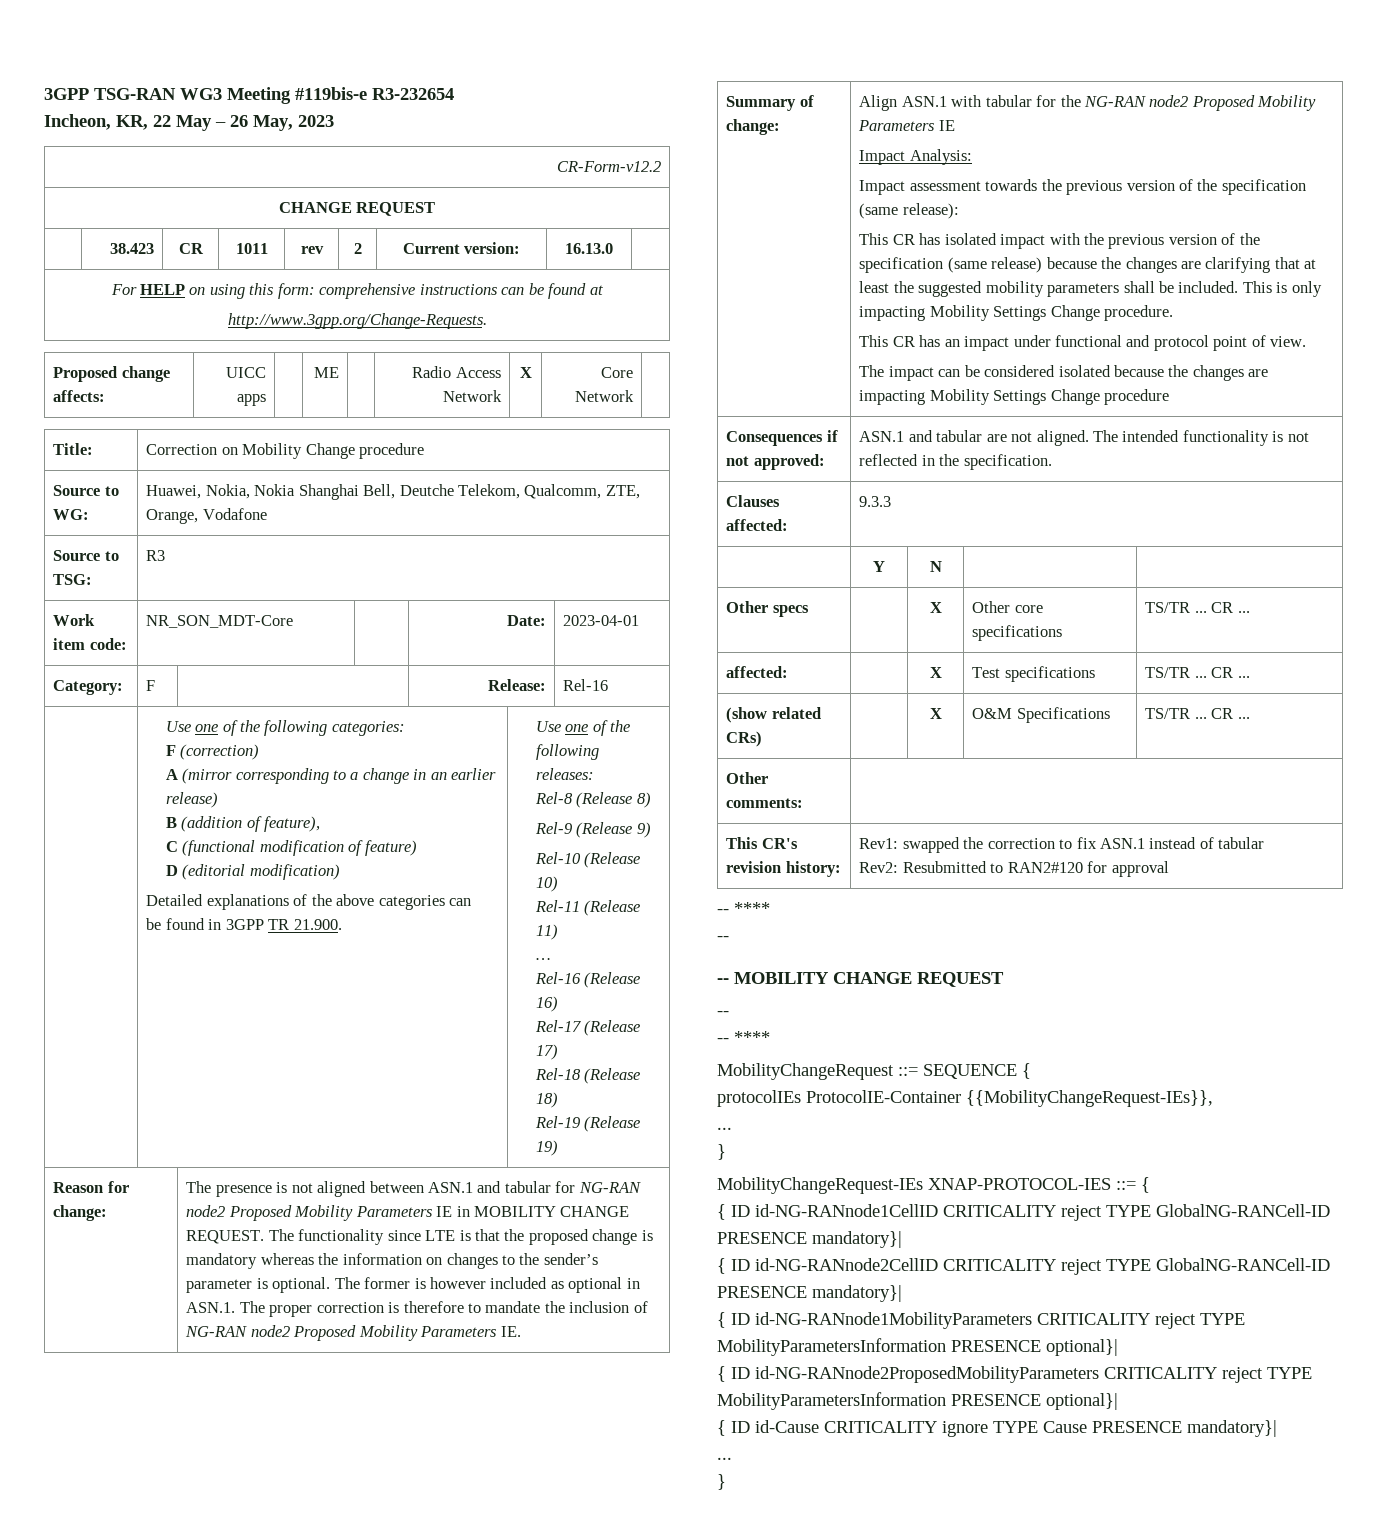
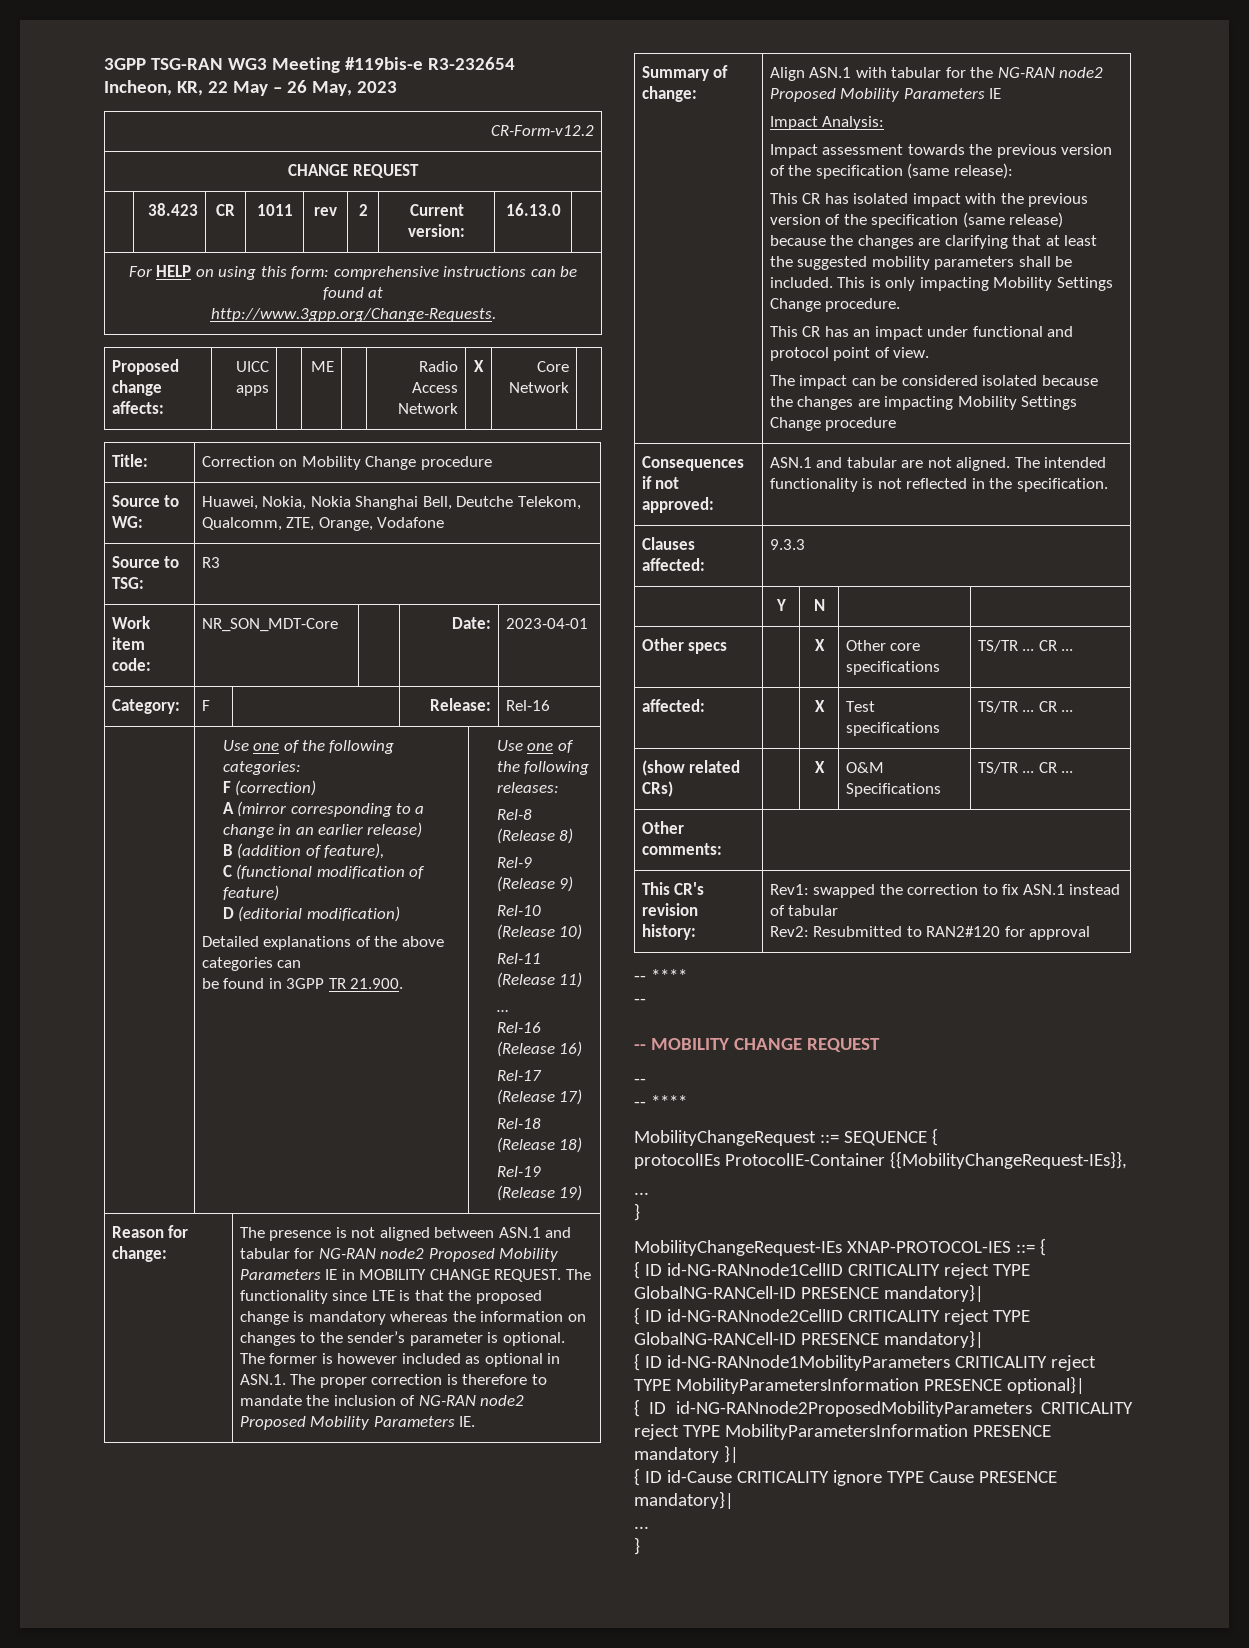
[1046,1393,1118,1410] optional}| -> [634,1445,739,1463] mandatory }|

